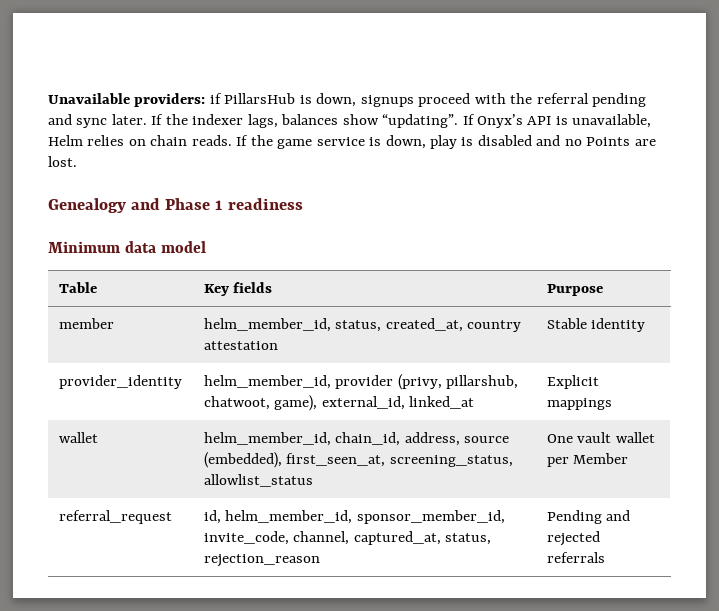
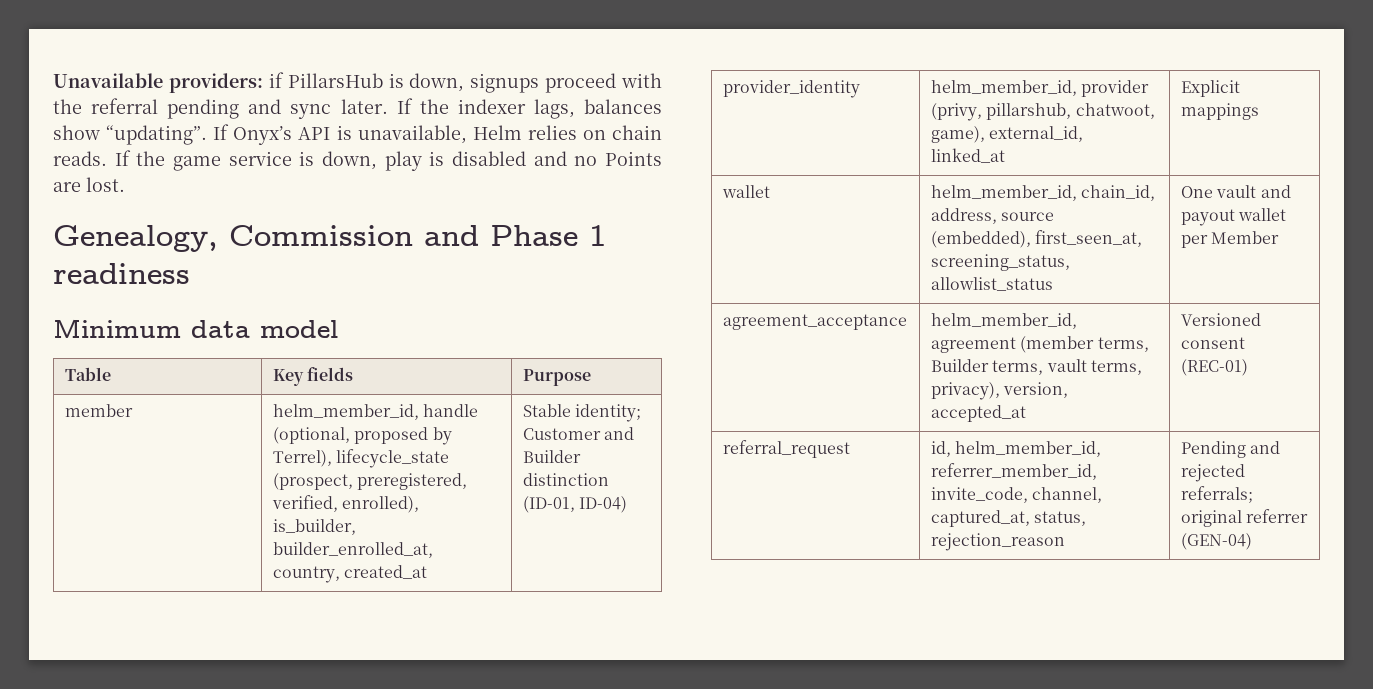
[48,198,126,213] Genealogy -> [53,225,413,252] Genealogy, Commission
[335,318,522,332] [203,341,278,350] [546,318,646,332] status, created_at, country attestation | Stable identity -> [423,404,479,417] [272,427,452,445] [272,449,450,468] [272,473,468,490] [271,495,420,513] [272,519,356,535] [272,542,433,558] [272,565,428,583] [522,404,642,422] [522,427,635,440] [522,450,581,463] [522,473,609,486] [522,496,628,513] handle (optional, proposed by Terrel), lifecycle_state (prospect, preregistered, verified, enrolled), is_builder, builder_enrolled_at, country, created_at | Stable identity; Customer and Builder distinction (ID-01, ID-04)
(612, 437) none -> [1260,185,1291,198] [1180,209,1235,226] and payout
(629, 458) none -> [722,314,907,330] [930,313,1077,329] [930,336,1149,353] [930,359,1142,375] [930,382,1069,400] [930,405,1026,422] [1180,313,1261,326] [1180,337,1245,349] [1180,359,1248,376] // agreement_acceptance | helm_member_id, agreement (member terms, Builder terms, vault terms, privacy), version, accepted_at | Versioned consent (REC-01)
[356,510,505,524] sponsor_member_id, -> [930,463,1097,480] referrer_member_id,
[546,552,605,563] referrals -> [1180,486,1253,503] [1180,509,1309,527] [1180,533,1252,550] referrals; original referrer (GEN-04)

